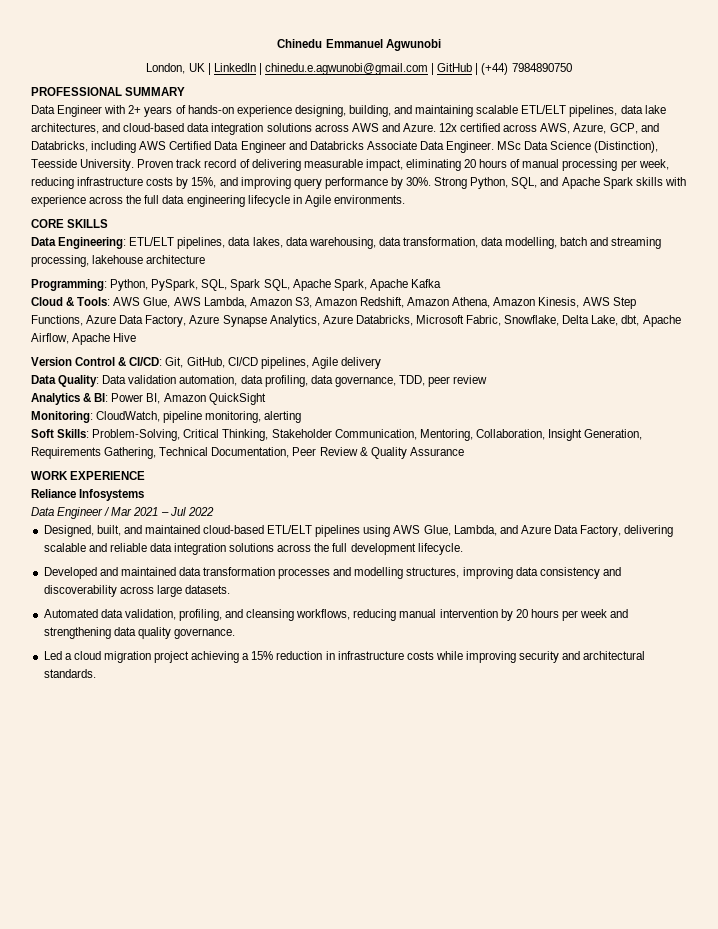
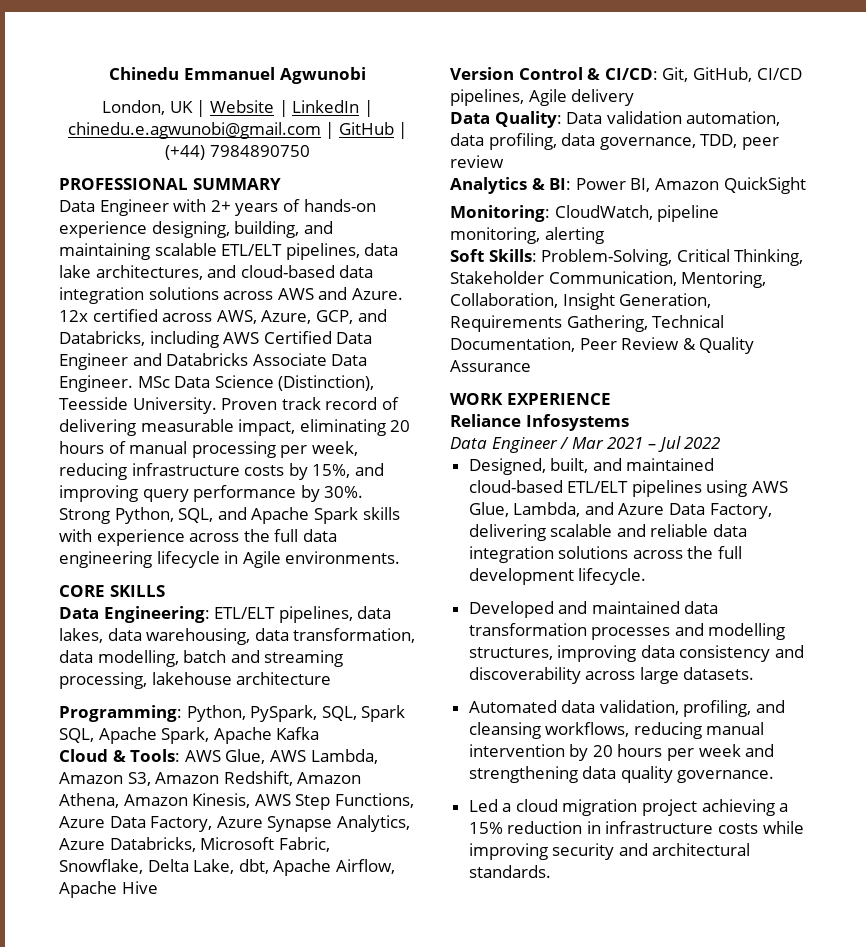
(211, 69) none -> [210,100,288,117] Website |

